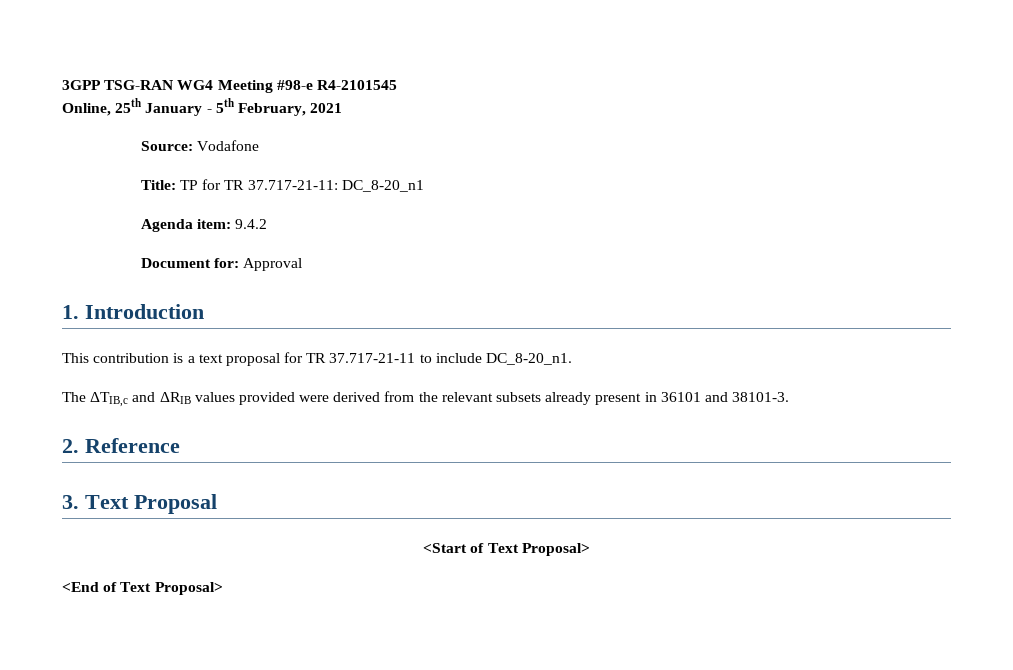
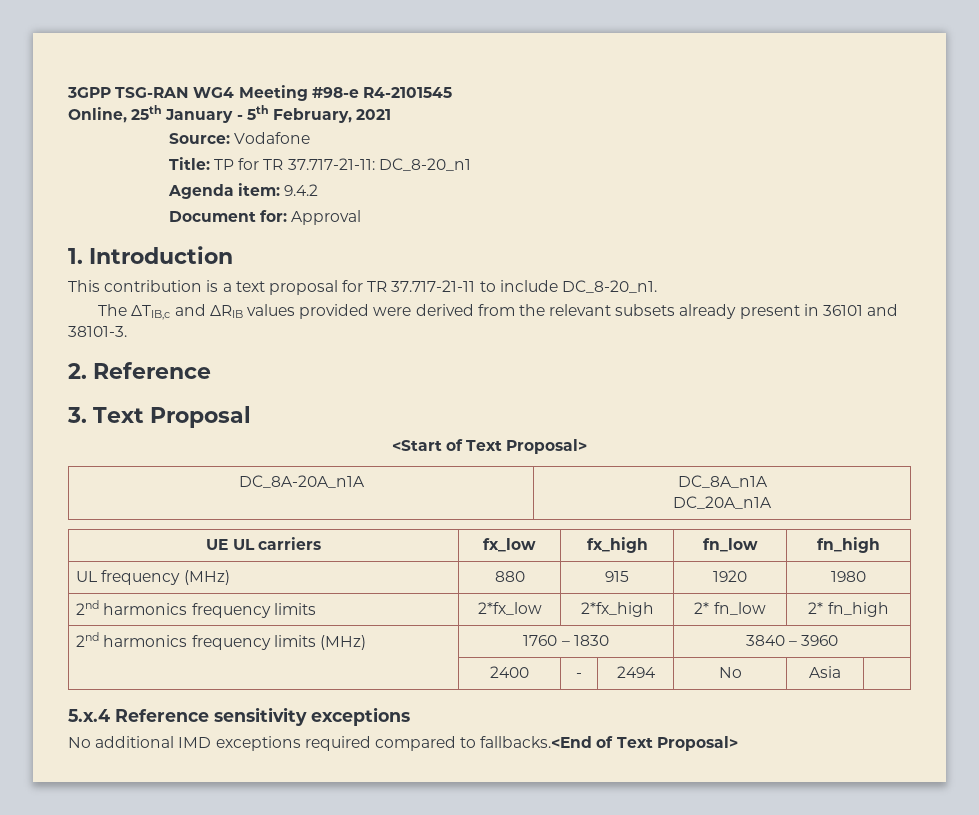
[62,582,99,592] // <End -> [238,475,365,488] [677,475,768,488] [673,496,772,509] [206,537,321,550] [483,538,536,552] [586,537,648,553] [702,538,758,552] [817,537,880,553] [76,570,230,585] [494,571,525,582] [605,571,629,582] [713,570,747,582] [831,571,866,582] [76,600,316,618] [477,602,542,615] [580,602,654,617] [694,602,766,615] [808,602,889,617] [76,632,366,650] [523,635,609,646] [745,635,839,646] [490,666,529,678] [576,673,582,678] [616,666,656,678] [718,667,742,678] [809,666,841,678] [68,707,410,726] [68,736,593,751] // DC_8A-20A_n1A | DC_8A_n1A // DC_20A_n1A // UE UL carriers | fx_low | fx_high | fn_low | fn_high // UL frequency (MHz) | 880 | 915 | 1920 | 1980 // 2nd harmonics frequency limits | 2*fx_low | 2*fx_high | 2* fn_low | 2* fn_high // 2nd harmonics frequency limits (MHz) | 1760 – 1830 | 3840 – 3960 // | 2400 | - | 2494 | No | Asia | // 5.x.4 Reference sensitivity exceptions // No additional IMD exceptions required compared to fallbacks.<End

